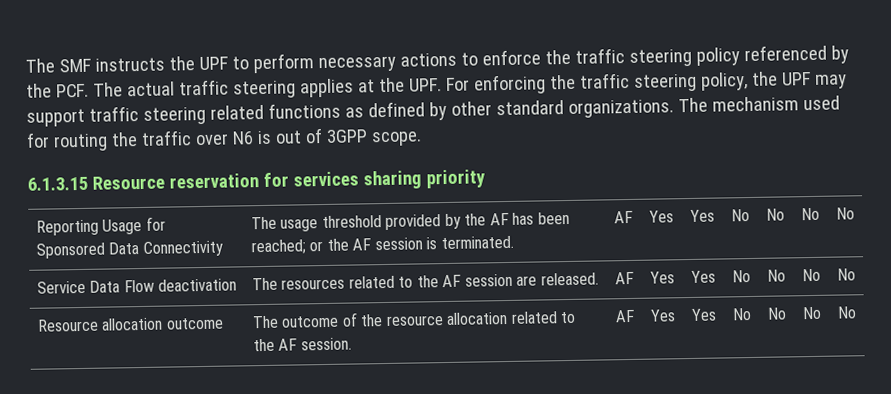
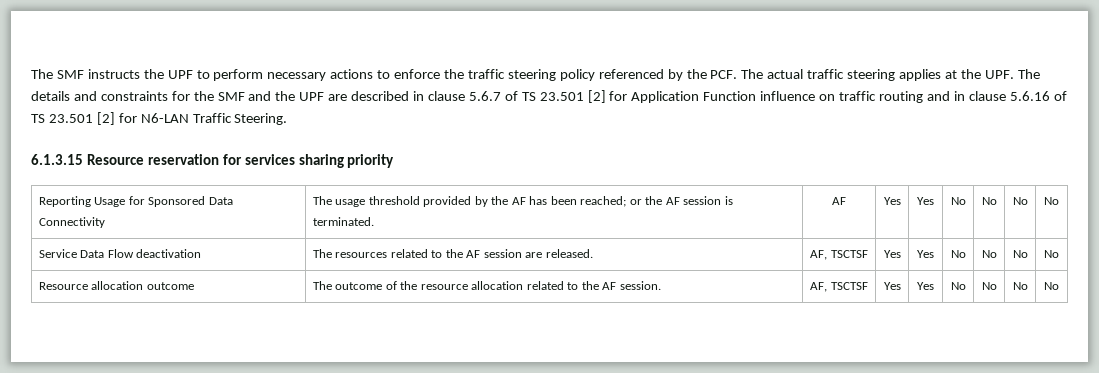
[445,71,847,95] [26,95,840,127] [26,128,422,152] For enforcing the traffic steering policy, the UPF may support traffic steering related functions as defined by other standard organizations. The mechanism used for routing the traffic over N6 is out of 3GPP scope. -> [1017,69,1040,79] [31,90,1067,103] [31,112,288,125] The details and constraints for the SMF and the UPF are described in clause 5.6.7 of TS 23.501 [2] for Application Function influence on traffic routing and in clause 5.6.16 of TS 23.501 [2] for N6-LAN Traffic Steering.
[615,271,634,285] AF -> [810,250,868,260] AF, TSCTSF
[615,309,635,323] AF -> [810,282,868,292] AF, TSCTSF

